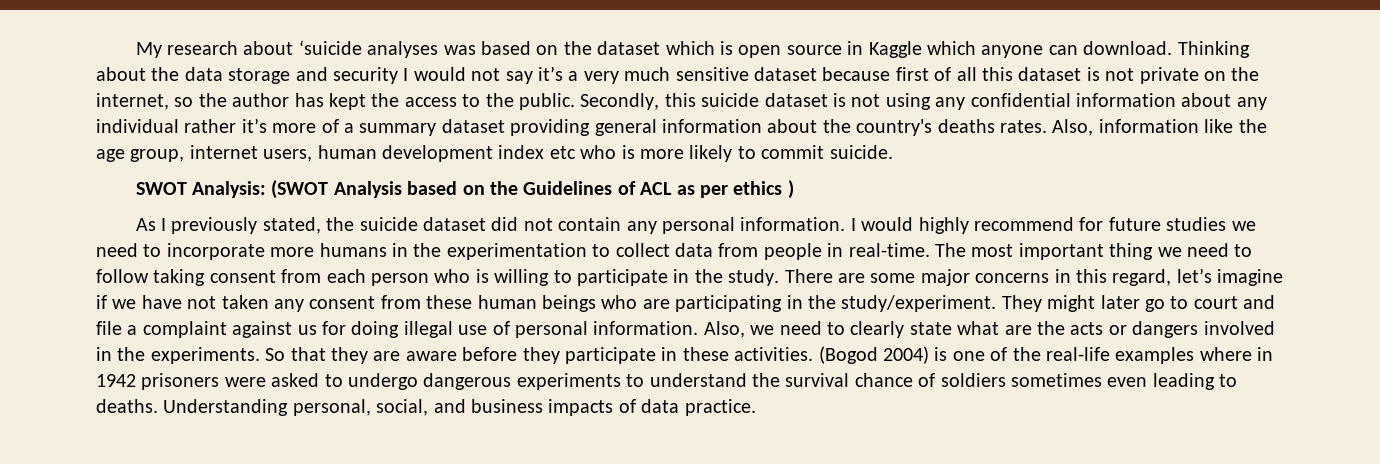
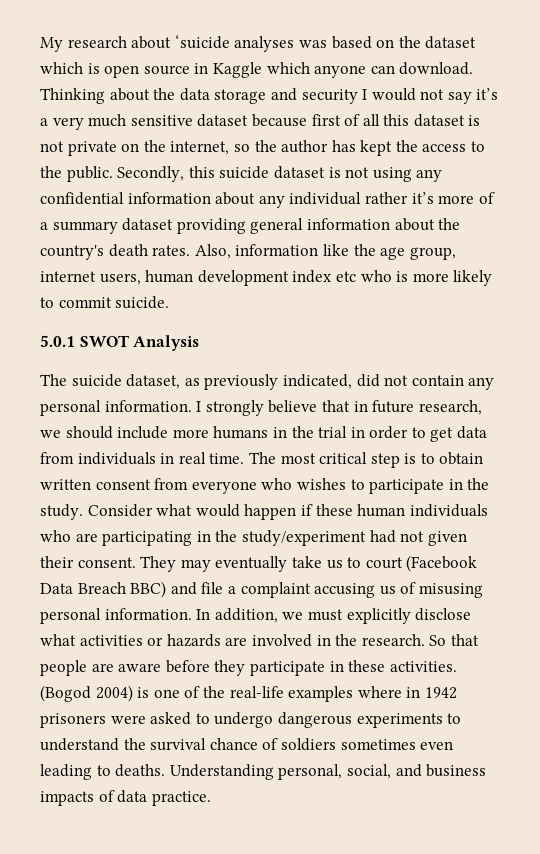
[937,119,995,133] deaths -> [108,244,148,257] death
[135,180,794,199] [135,217,487,234] SWOT Analysis: (SWOT Analysis based on the Guidelines of ACL as per ethics ) // As I previously stated, the suicide dataset -> [40,335,200,351] [40,374,352,390] 5.0.1 SWOT Analysis // The suicide dataset, as previously indicated,
[861,217,1256,234] [96,243,1253,260] [96,269,550,286] would highly recommend for future studies we need to incorporate more humans in the experimentation to collect data from people in real-time. The most important thing we need to follow taking consent from each person who is willing -> [205,400,482,416] [40,426,488,442] [40,452,484,468] [40,478,346,494] strongly believe that in future research, we should include more humans in the trial in order to get data from individuals in real time. The most critical step is to obtain written consent from everyone who wishes
[784,268,1284,286] [96,295,421,312] There are some major concerns in this regard, let’s imagine if we have not taken any consent from -> [87,504,313,520] Consider what would happen if
[542,295,596,312] beings -> [409,504,488,517] individuals
[841,295,1276,312] [96,321,1199,338] study/experiment. They might later go to court and file a complaint against us for doing illegal use of personal information. Also, we need to clearly state what are the acts or dangers -> [241,530,467,546] [40,555,478,572] [40,581,483,598] [40,608,472,624] [40,634,248,647] study/experiment had not given their consent. They may eventually take us to court (Facebook Data Breach BBC) and file a complaint accusing us of misusing personal information. In addition, we must explicitly disclose what activities or hazards are
[150,347,260,364] experiments. -> [361,634,425,646] research.
[331,347,368,364] they -> [40,660,87,676] people

